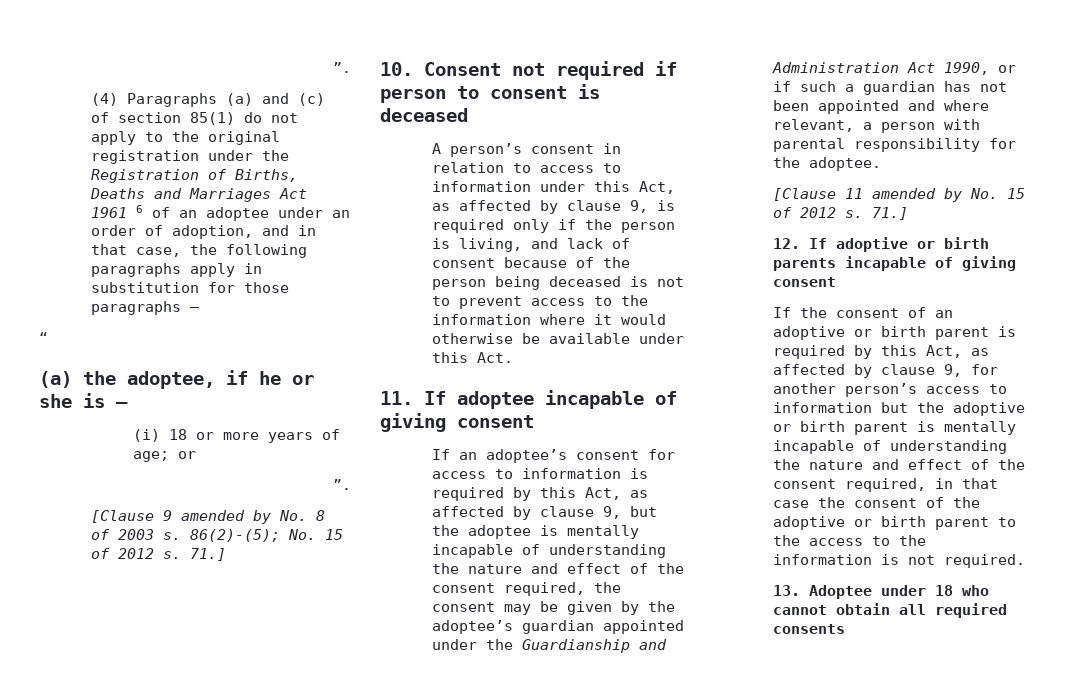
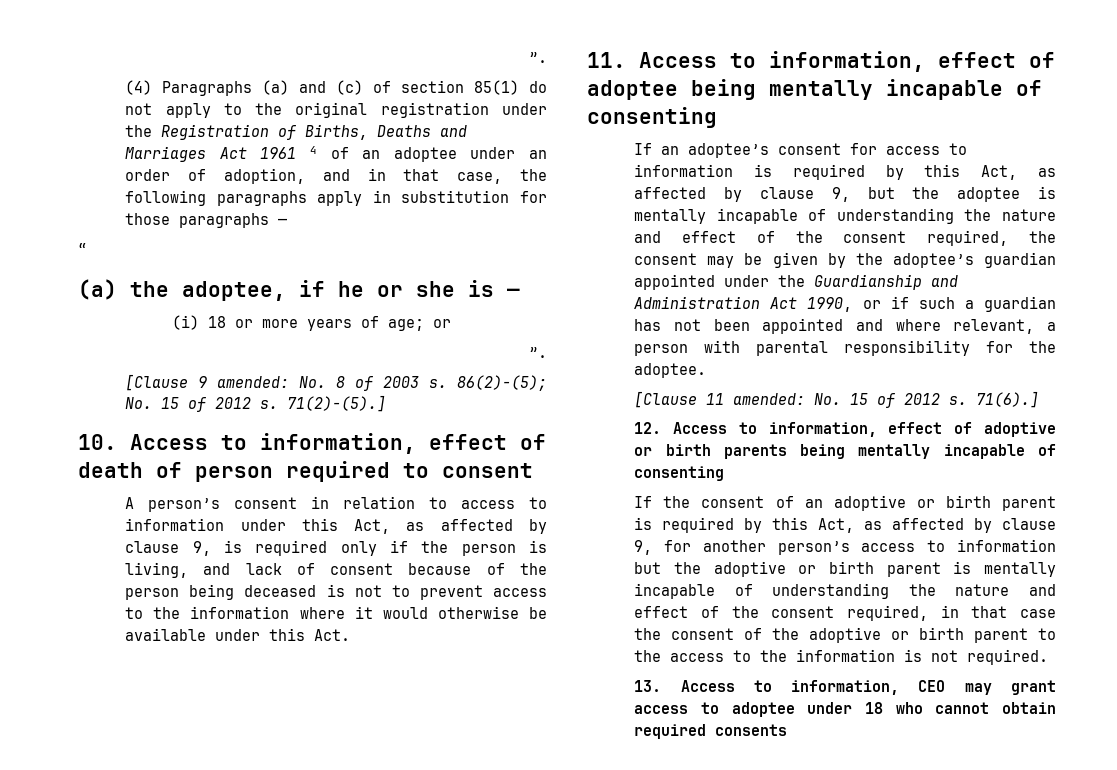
[136,205,144,213] 6 -> [310,146,318,154] 4
[181,510,272,524] amended by -> [217,376,290,388] amended:
[190,548,227,561] 71.] -> [287,395,387,412] 71(2)-(5).]
[424,61,677,80] [380,89,446,103] Consent not required if person -> [130,433,546,454] [78,461,390,482] Access to information, effect of death of person required
[578,84,600,99] [380,108,468,122] is deceased -> (533, 470) none
[424,390,677,409] [380,413,534,432] If adoptee incapable of giving consent -> [639,51,1055,72] [587,79,1042,100] [587,107,717,128] Access to information, effect of adoptee being mentally incapable of consenting
[872,188,1026,202] [773,207,909,220] amended by No. 15 of 2012 s. 71.] -> [733,391,1040,408] amended: No. 15 of 2012 s. 71(6).]
[809,237,990,252] [773,256,1017,271] [773,277,837,287] If adoptive or birth parents incapable of giving consent -> [673,422,1056,437] [634,444,1056,459] [634,466,725,481] Access to information, effect of adoptive or birth parents being mentally incapable of consenting
[809,585,873,599] Adoptee -> [680,680,1056,695] [634,702,795,717] Access to information, CEO may grant access to adoptee
[899,604,927,615] all -> (1056, 708) none

